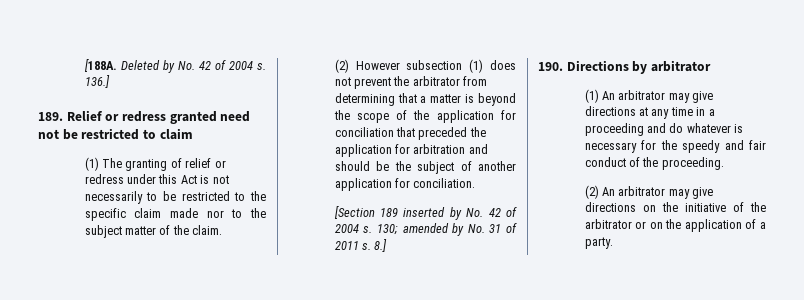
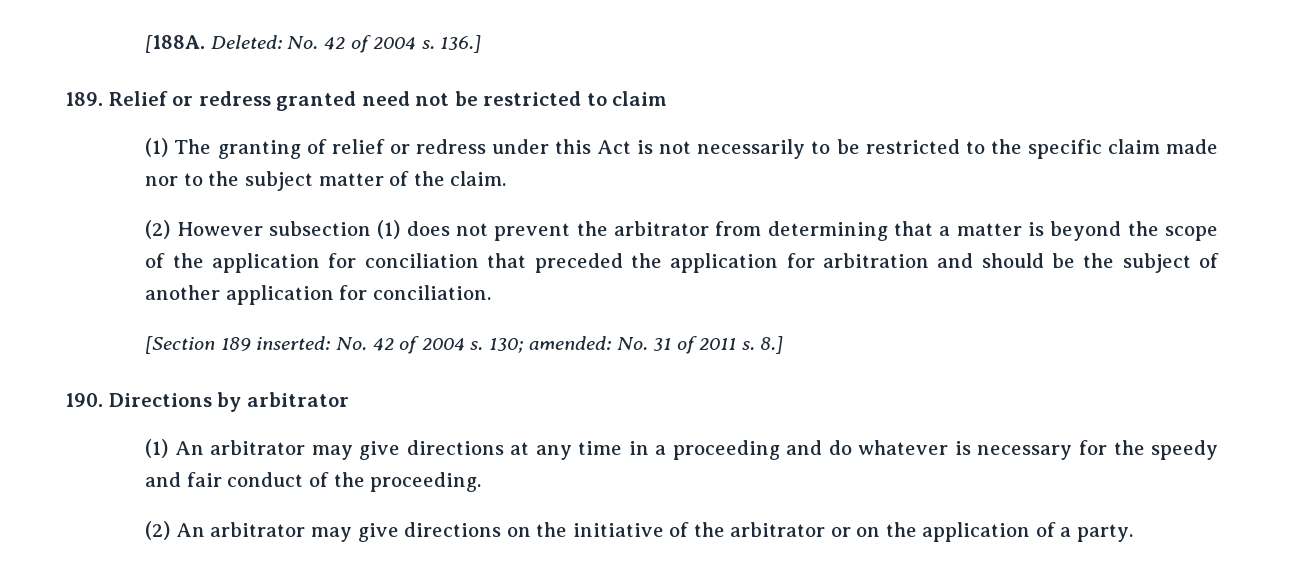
[120,60,175,73] Deleted by -> [210,35,282,49] Deleted:
[403,207,462,220] inserted by -> [256,336,331,350] inserted:
[402,223,465,236] amended by -> [529,336,612,350] amended:

